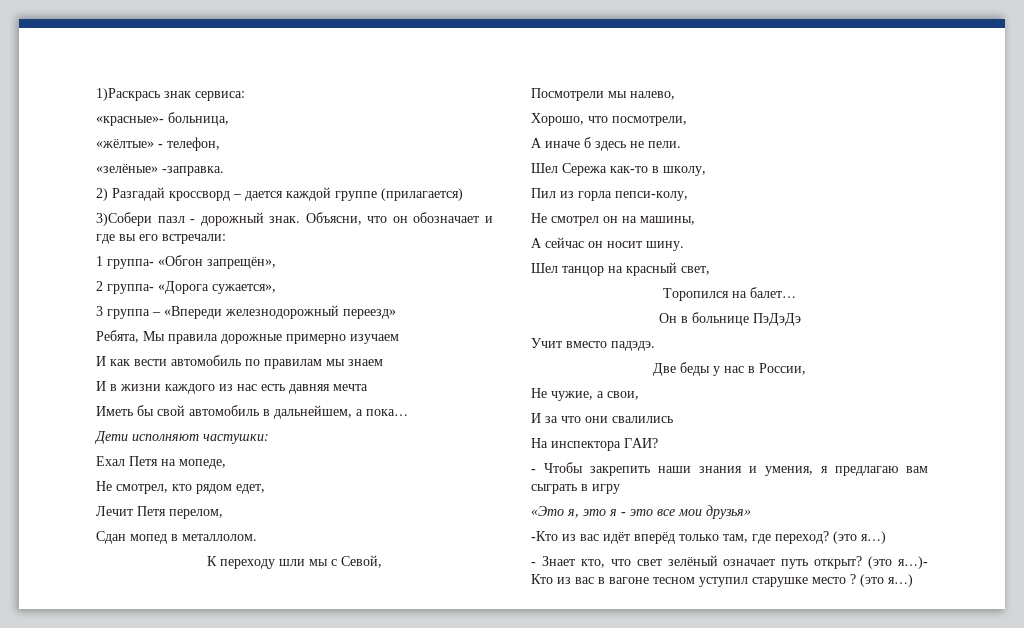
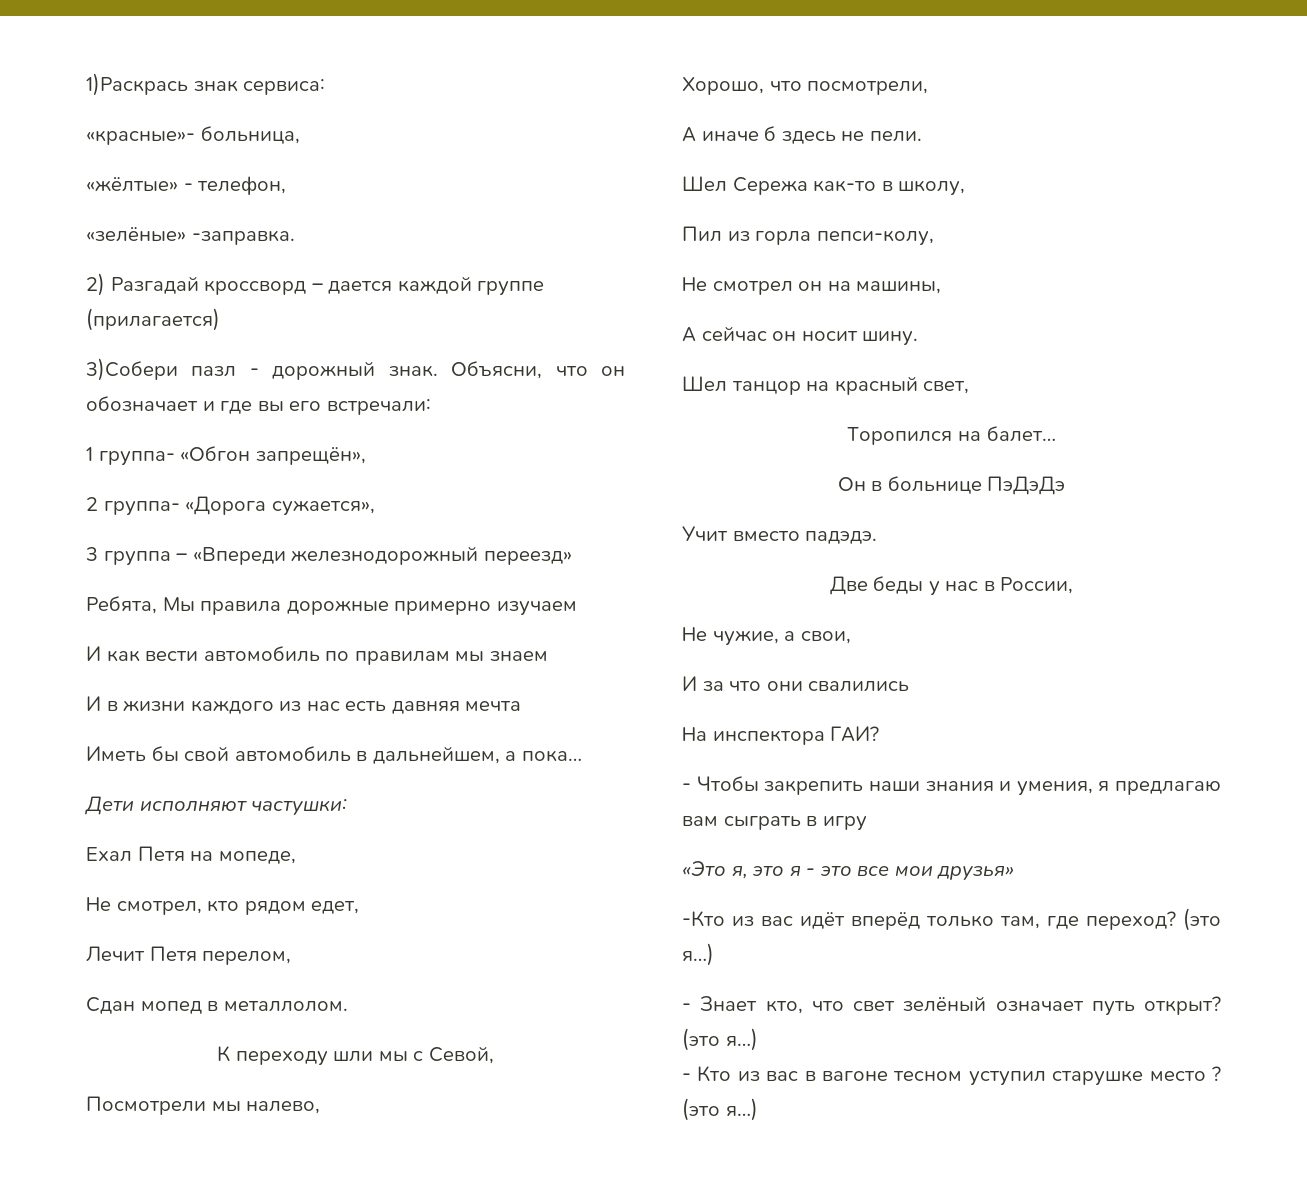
[898,556,928,569] я…)- -> [725,1028,758,1051] [682,1073,691,1081] я…) // -

